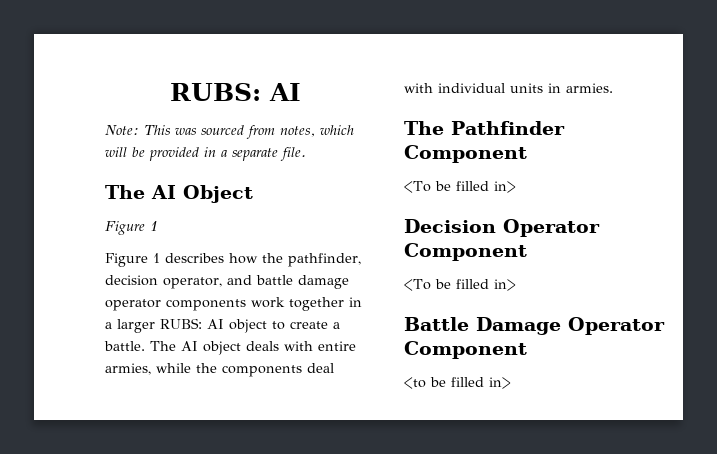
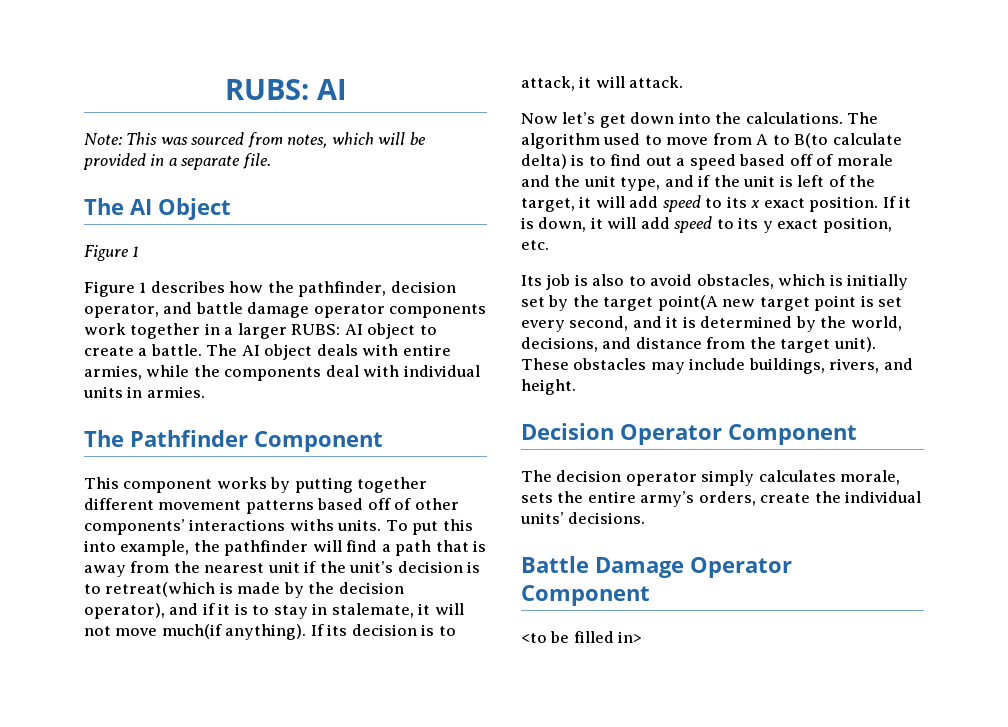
[404,181,516,193] [404,219,600,237] [404,243,527,261] [404,279,516,291] <To be filled in> // Decision Operator Component // <To be filled in> -> [84,477,428,493] [84,498,459,514] [84,519,473,535] [84,540,487,556] [84,561,481,577] [84,582,404,598] [84,603,464,619] [84,624,456,640] [521,76,684,91] [521,112,879,128] [521,133,902,149] [521,154,893,170] [521,175,876,191] [521,195,912,212] [521,216,892,233] [521,240,549,250] [521,274,909,290] [521,295,903,311] [521,316,902,332] [521,337,876,353] [521,358,913,374] [521,379,576,395] [521,423,857,445] [521,470,901,486] [521,491,922,507] [520,512,646,524] This component works by putting together different movement patterns based off of other components’ interactions withs units. To put this into example, the pathfinder will find a path that is away from the nearest unit if the unit’s decision is to retreat(which is made by the decision operator), and if it is to stay in stalemate, it will not move much(if anything). If its decision is to attack, it will attack. // Now let’s get down into the calculations. The algorithm used to move from A to B(to calculate delta) is to find out a speed based off of morale and the unit type, and if the unit is left of the target, it will add speed to its x exact position. If it is down, it will add speed to its y exact position, etc. // Its job is also to avoid obstacles, which is initially set by the target point(A new target point is set every second, and it is determined by the world, decisions, and distance from the target unit). These obstacles may include buildings, rivers, and height. // Decision Operator Component // The decision operator simply calculates morale, sets the entire army’s orders, create the individual units’ decisions.

